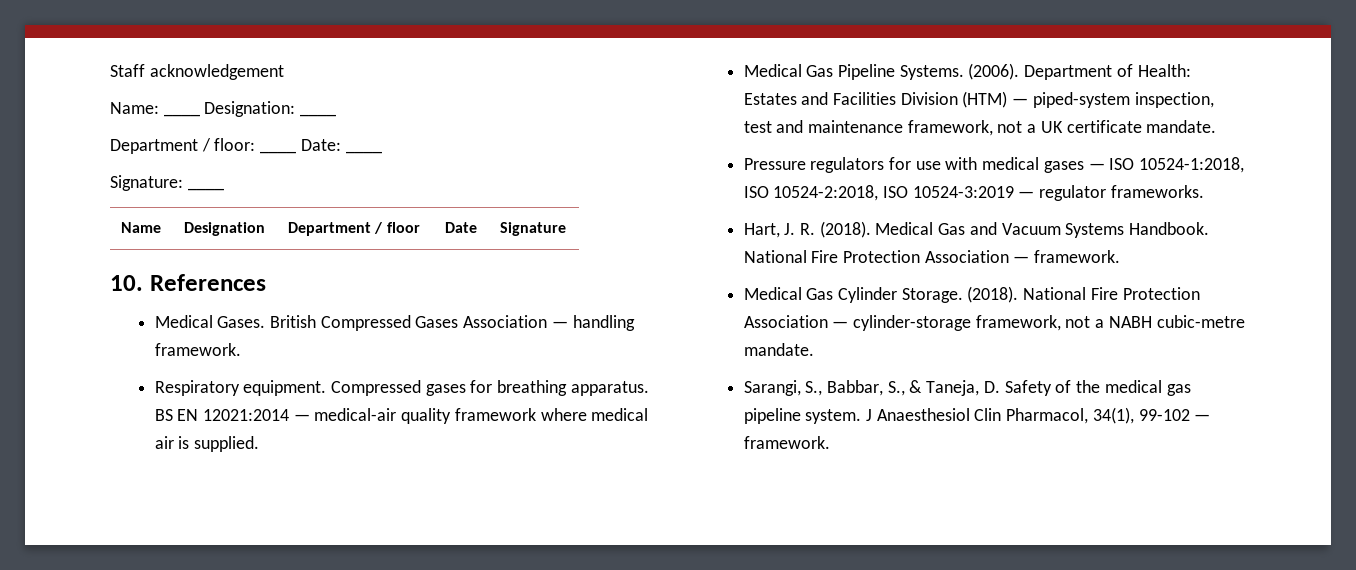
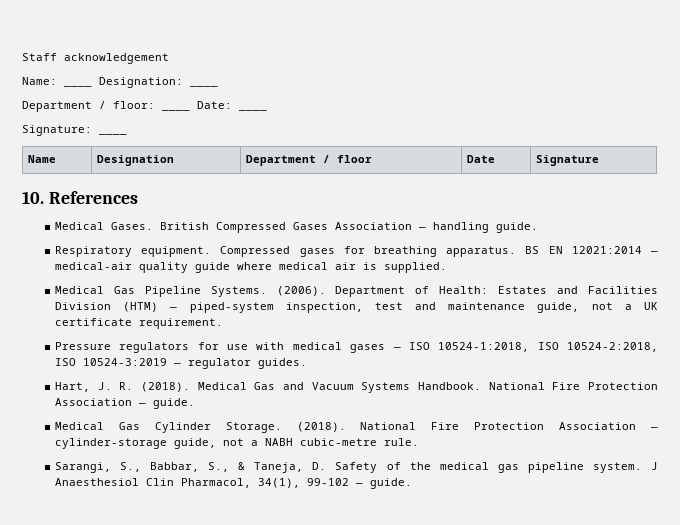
[154,343,241,356] framework. -> [495,222,538,233] guide.
[454,408,536,421] framework -> [194,262,230,273] guide
[907,120,993,136] framework, -> [537,302,580,313] guide,
[1146,120,1217,133] mandate. -> [138,318,223,329] requirement.
[1110,185,1204,198] frameworks. -> [257,358,307,369] guides.
[1034,250,1121,263] framework. -> [152,398,195,409] guide.
[975,315,1061,331] framework, -> [173,438,216,449] guide,
[743,343,814,356] mandate. -> [383,438,419,446] rule.
[743,436,830,449] framework. -> [369,478,412,489] guide.

